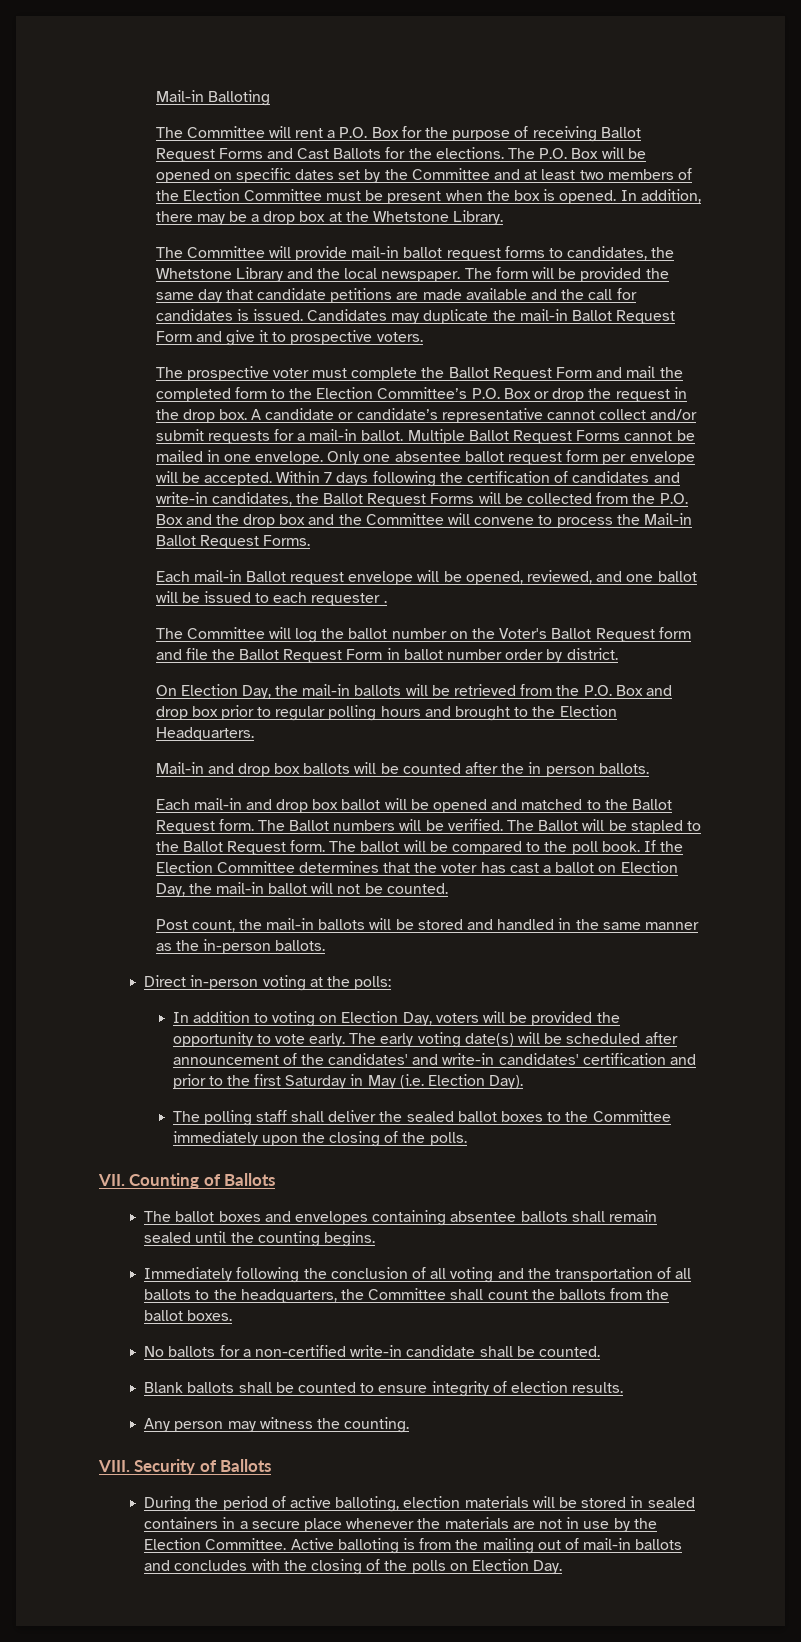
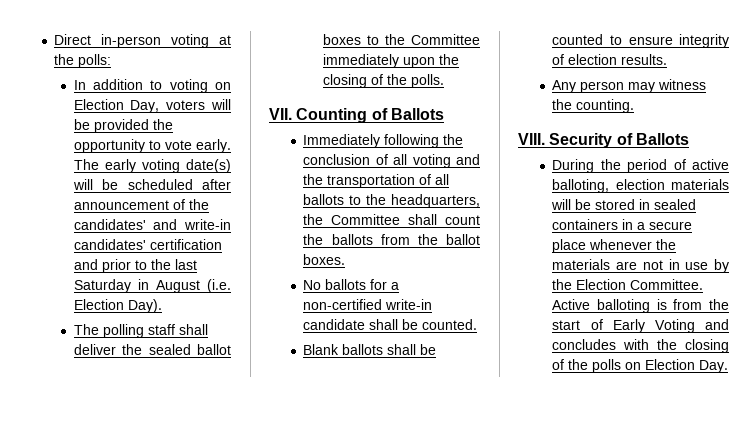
[155,90,270,106] [155,126,641,142] [155,147,646,162] [155,168,692,183] [155,189,701,204] [155,210,504,225] [155,246,675,261] [155,267,669,282] [155,288,637,303] [155,309,676,324] [155,330,423,346] [155,366,683,381] [155,387,687,402] [155,408,698,423] [155,429,695,444] [155,450,695,465] [155,471,680,487] [155,492,688,507] [155,513,692,528] [155,535,310,549] [155,570,697,585] [155,591,387,606] [155,627,691,643] [155,648,618,663] [155,684,672,699] [155,705,617,721] [155,727,254,741] [155,762,649,777] [155,798,672,813] [155,819,701,834] [155,840,684,855] [155,861,678,873] [155,882,448,897] [155,918,699,932] [155,939,326,954] Mail-in Balloting // The Committee will rent a P.O. Box for the purpose of receiving Ballot Request Forms and Cast Ballots for the elections. The P.O. Box will be opened on specific dates set by the Committee and at least two members of the Election Committee must be present when the box is opened. In addition, there may be a drop box at the Whetstone Library. // The Committee will provide mail-in ballot request forms to candidates, the Whetstone Library and the local newspaper. The form will be provided the same day that candidate petitions are made available and the call for candidates is issued. Candidates may duplicate the mail-in Ballot Request Form and give it to prospective voters. // The prospective voter must complete the Ballot Request Form and mail the completed form to the Election Committee’s P.O. Box or drop the request in the drop box. A candidate or candidate’s representative cannot collect and/or submit requests for a mail-in ballot. Multiple Ballot Request Forms cannot be mailed in one envelope. Only one absentee ballot request form per envelope will be accepted. Within 7 days following the certification of candidates and write-in candidates, the Ballot Request Forms will be collected from the P.O. Box and the drop box and the Committee will convene to process the Mail-in Ballot Request Forms. // Each mail-in Ballot request envelope will be opened, reviewed, and one ballot will be issued to each requester . // The Committee will log the ballot number on the Voter's Ballot Request form and file the Ballot Request Form in ballot number order by district. // On Election Day, the mail-in ballots will be retrieved from the P.O. Box and drop box prior to regular polling hours and brought to the Election Headquarters. // Mail-in and drop box ballots will be counted after the in person ballots. // Each mail-in and drop box ballot will be opened and matched to the Ballot Request form. The Ballot numbers will be verified. The Ballot will be stapled to the Ballot Request form. The ballot will be compared to the poll book. If the Election Committee determines that the voter has cast a ballot on Election Day, the mail-in ballot will not be counted. // Post count, the mail-in ballots will be stored and handled in the same manner as the in-person ballots. // -> (54, 39) none
[254,1074,282,1086] first -> [174,259,197,270] last
[367,1075,396,1089] May -> [155,280,200,293] August
[144,1210,657,1226] [144,1231,376,1247] // The ballot boxes and envelopes containing absentee ballots shall remain sealed until the counting begins. -> (444, 114) none
[482,1538,683,1554] mailing out of mail-in ballots -> [552,319,695,333] start of Early Voting

